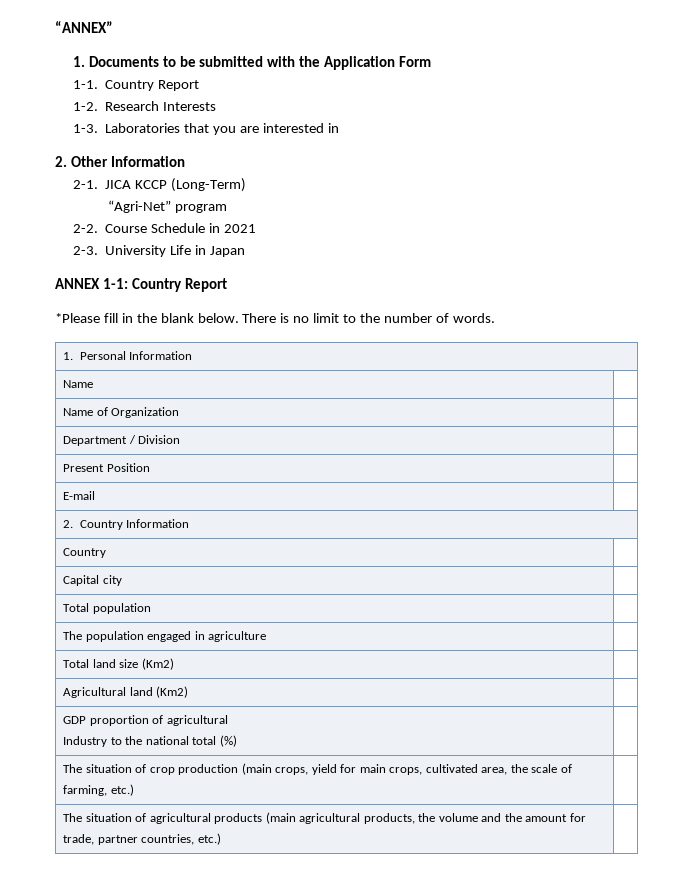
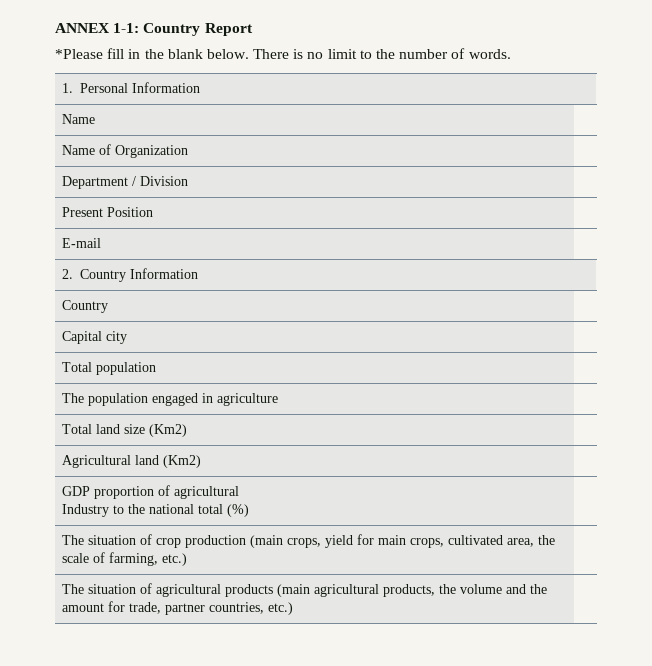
[55,21,113,33] [72,56,432,70] [72,80,199,91] [72,101,216,111] [72,123,339,135] [55,156,185,167] [72,178,246,192] [108,200,228,213] [72,223,256,233] [72,245,245,257] “ANNEX” // 1. Documents to be submitted with the Application Form // 1-1. Country Report // 1-2. Research Interests // 1-3. Laboratories that you are interested in // 2. Other Information // 2-1. JICA KCCP (Long-Term) // “Agri-Net” program // 2-2. Course Schedule in 2021 // 2-3. University Life in Japan // -> (55, 28) none

